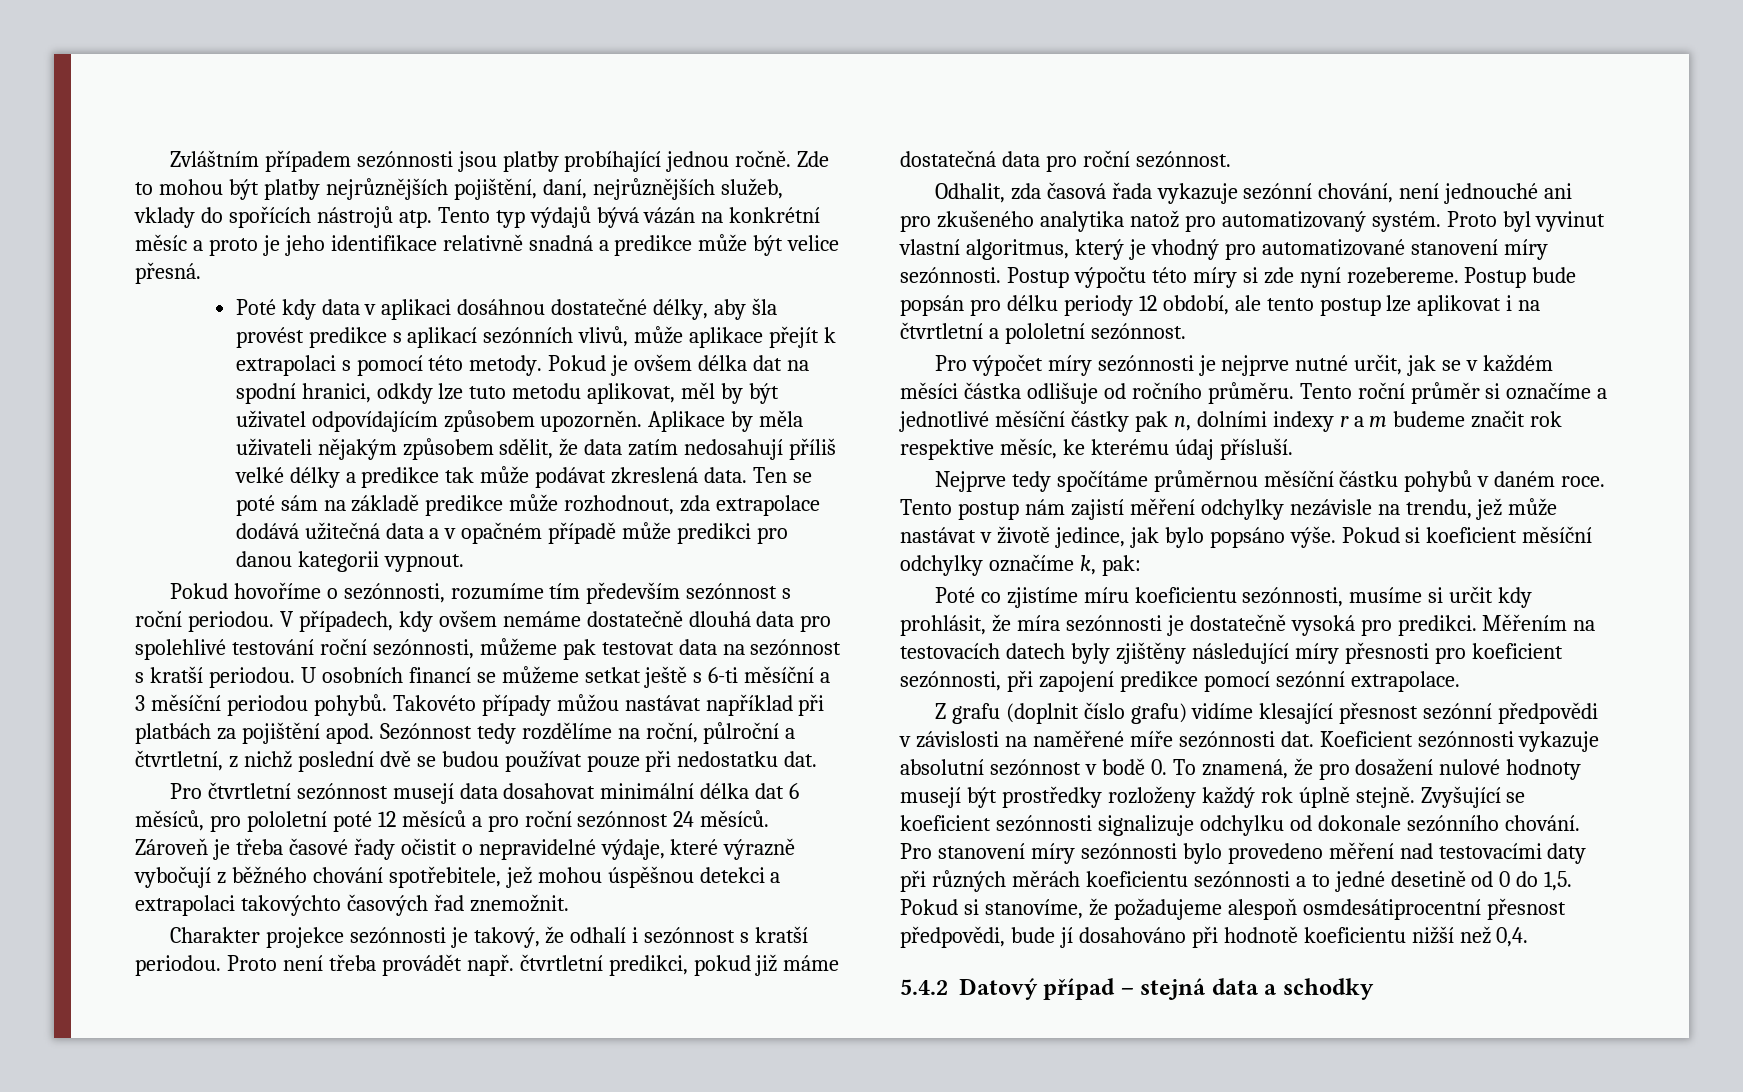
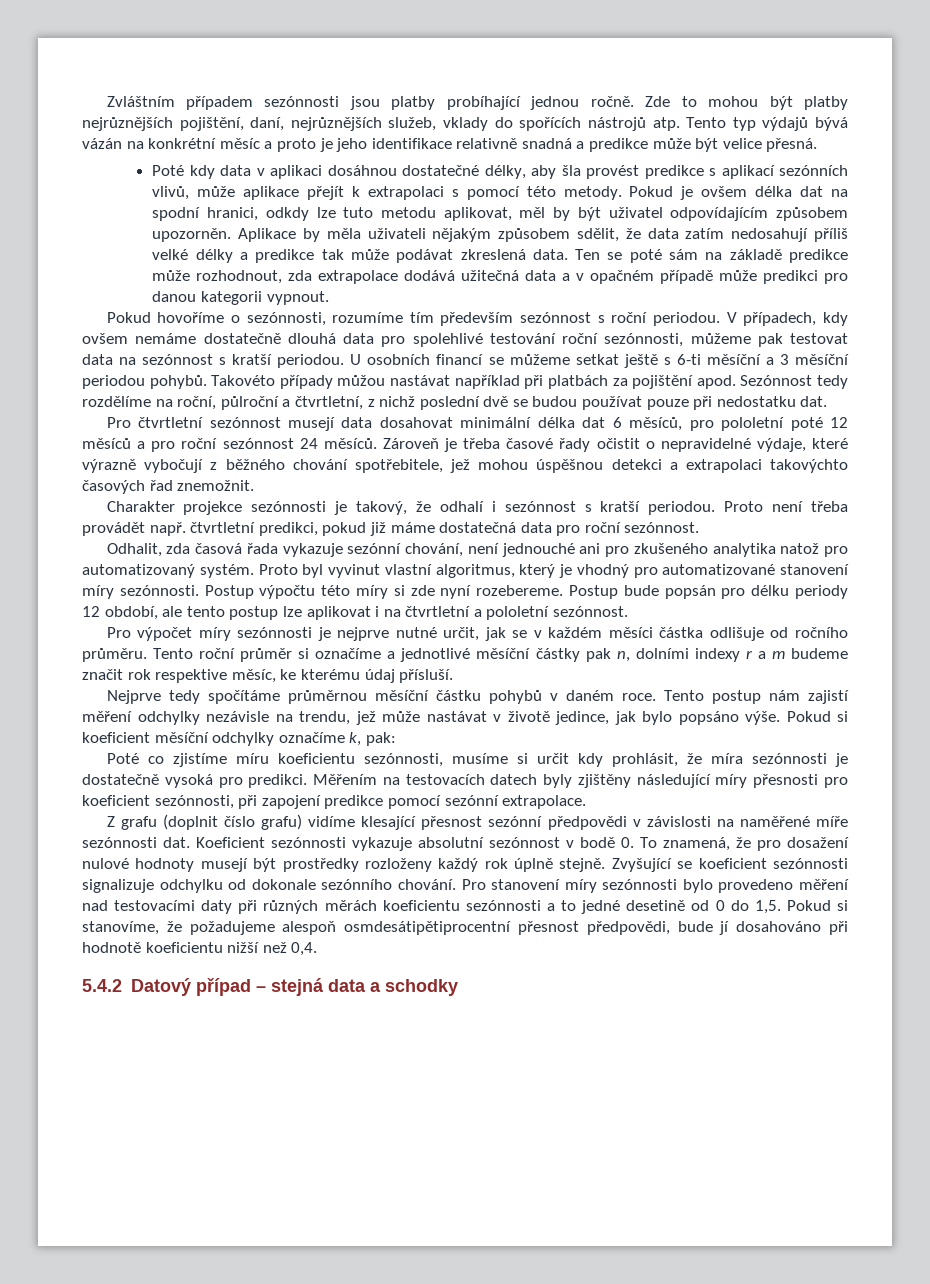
[1302,899,1481,920] osmdesátiprocentní -> [344,921,512,935] osmdesátipětiprocentní

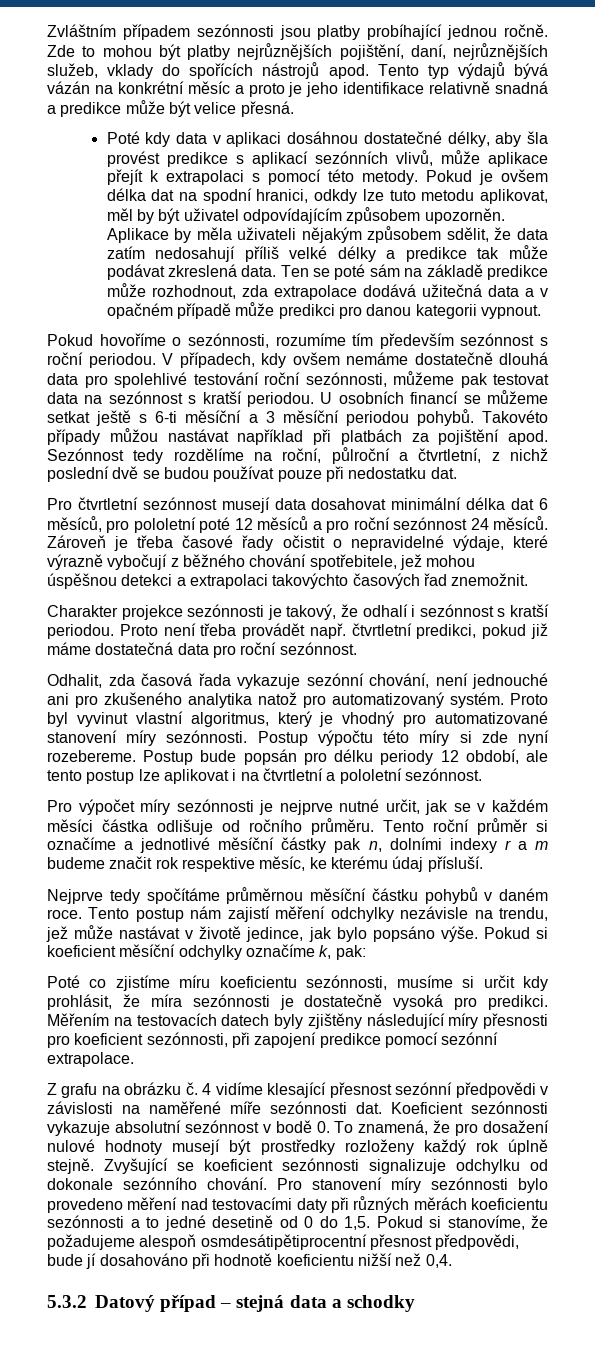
[652,117,680,131] atp. -> [328,64,369,79] apod.
[162,814,302,830] (doplnit číslo grafu) -> [101,1082,212,1095] na obrázku č. 4
[82,979,122,992] 5.4.2 -> [47,1295,87,1308] 5.3.2

